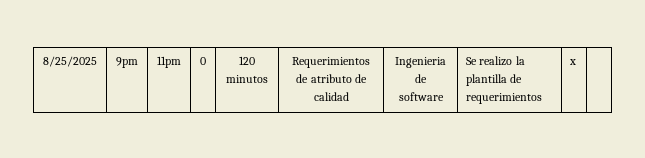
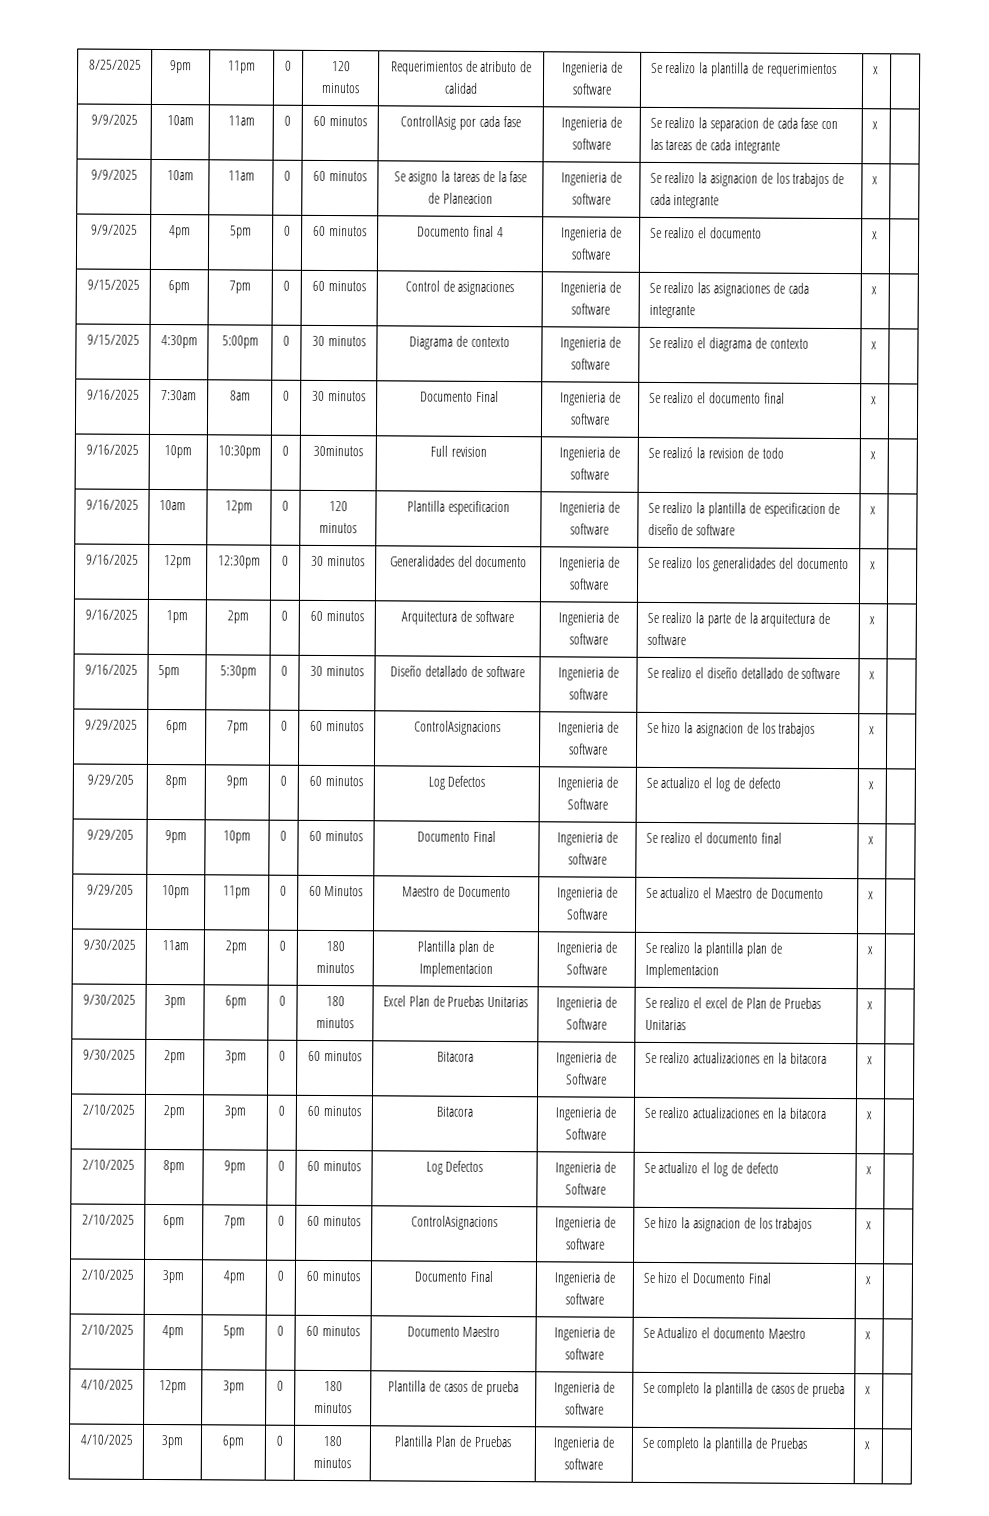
(577, 62) none -> [90,114,138,125] [166,115,194,126] [227,115,255,126] [284,115,291,126] [313,115,367,127] [400,115,521,130] [561,116,622,131] [572,138,611,150] [649,116,839,132] [649,138,780,154] [871,121,878,130] [90,169,138,180] [166,170,194,181] [227,170,255,181] [284,170,291,181] [313,170,367,182] [393,170,528,185] [428,192,493,204] [561,171,622,186] [572,193,611,205] [649,171,845,187] [649,193,720,209] [871,176,878,185] [90,224,138,235] [169,225,191,239] [230,225,252,239] [284,225,291,236] [313,225,367,237] [417,225,504,238] [561,226,622,241] [571,248,611,260] [649,226,762,239] [871,231,878,240] [86,279,140,290] [168,280,190,294] [229,280,251,294] [283,280,290,291] [312,280,366,292] [404,280,515,296] [560,281,621,296] [571,303,610,315] [648,281,809,297] [648,304,695,319] [870,286,877,295] [86,334,140,345] [160,335,198,349] [221,335,259,349] [283,335,290,346] [312,335,366,347] [409,335,510,350] [560,336,621,351] [571,358,610,370] [648,336,809,352] [870,341,877,350] [86,389,140,400] [161,390,197,401] [229,390,251,401] [283,390,290,401] [312,390,366,402] [420,390,499,403] [560,391,621,406] [570,413,610,425] [648,391,785,404] [870,396,877,405] [85,444,139,455] [164,445,192,459] [217,445,261,459] [282,445,289,456] [313,445,363,457] [430,445,487,457] [559,446,620,461] [570,468,609,480] [647,446,784,459] [869,451,876,460] [85,499,139,510] [158,500,186,511] [225,500,253,514] [282,500,289,511] [328,501,348,512] [319,522,357,534] [407,500,510,516] [559,501,620,516] [570,523,609,535] [647,501,841,517] [647,522,736,536] [869,506,876,515] [85,554,139,565] [164,555,192,569] [217,555,261,569] [282,555,289,566] [311,555,365,567] [389,555,528,568] [559,556,620,571] [570,578,609,590] [647,556,849,572] [869,561,876,570] [84,609,138,620] [166,610,188,624] [227,610,249,624] [281,610,288,621] [310,610,364,622] [401,610,514,625] [558,611,619,626] [569,633,608,645] [646,611,831,627] [646,633,686,646] [868,616,875,625] [84,664,138,675] [157,664,180,679] [219,665,257,679] [281,665,288,676] [310,665,364,677] [390,664,525,678] [558,666,619,681] [569,688,608,700] [646,666,841,680] [868,671,875,680] [84,719,138,730] [166,720,188,734] [227,720,249,734] [281,720,288,731] [310,720,364,732] [414,720,501,736] [558,721,619,736] [569,743,608,755] [646,721,816,737] [868,726,875,735] [86,774,134,785] [165,775,187,789] [226,775,248,789] [280,775,287,786] [309,775,363,787] [427,775,486,790] [557,776,618,791] [567,798,608,810] [645,776,781,792] [867,781,874,790] [86,829,134,840] [165,830,187,844] [223,830,251,844] [280,830,287,841] [309,830,363,842] [417,830,496,843] [557,831,618,846] [568,853,607,865] [645,831,782,844] [867,836,874,845] [86,884,134,895] [162,885,190,899] [223,885,251,899] [280,885,287,896] [308,885,364,897] [402,885,511,898] [557,886,618,901] [567,908,608,920] [645,886,824,899] [867,891,874,900] [82,939,136,950] [161,940,189,951] [225,940,247,954] [279,940,286,951] [325,941,345,952] [316,962,354,974] [417,940,494,955] [418,962,493,977] [556,941,617,956] [566,963,607,975] [644,941,782,957] [644,963,719,979] [866,946,873,955] [82,994,136,1005] [164,995,186,1009] [225,995,247,1009] [279,995,286,1006] [325,996,345,1007] [316,1017,354,1029] [382,995,529,1008] [556,996,617,1011] [566,1018,607,1030] [644,996,822,1009] [644,1019,686,1031] [866,1001,873,1010] [82,1049,136,1060] [164,1050,186,1064] [225,1050,247,1064] [279,1050,286,1061] [308,1050,362,1062] [437,1051,474,1062] [556,1051,617,1066] [566,1073,607,1085] [644,1051,827,1064] [866,1056,873,1065] [81,1104,135,1115] [163,1105,185,1119] [224,1105,246,1119] [278,1105,285,1116] [307,1105,361,1117] [436,1106,473,1117] [555,1106,616,1121] [565,1128,606,1140] [643,1106,826,1119] [865,1111,872,1120] [81,1159,135,1170] [163,1160,185,1174] [224,1160,246,1174] [278,1160,285,1171] [307,1160,361,1172] [425,1160,484,1175] [555,1161,616,1176] [565,1183,606,1195] [643,1161,779,1177] [865,1166,872,1175] [81,1214,135,1225] [163,1215,185,1229] [224,1215,246,1229] [278,1215,285,1226] [307,1215,361,1227] [411,1215,498,1231] [555,1216,616,1231] [566,1238,605,1250] [643,1216,813,1232] [865,1221,872,1230] [80,1269,134,1280] [162,1270,184,1284] [223,1270,245,1284] [277,1270,284,1281] [306,1270,360,1282] [414,1270,493,1282] [554,1271,615,1286] [565,1293,604,1305] [642,1271,771,1284] [864,1276,871,1285] [80,1324,134,1335] [162,1325,184,1339] [223,1325,245,1339] [277,1325,284,1336] [306,1325,360,1337] [406,1326,501,1338] [554,1326,615,1341] [565,1348,604,1360] [642,1326,806,1339] [864,1331,871,1340] [80,1379,134,1390] [159,1380,187,1394] [223,1380,245,1394] [277,1380,284,1391] [323,1380,343,1392] [314,1402,352,1414] [388,1380,519,1396] [554,1381,615,1396] [565,1403,604,1415] [642,1381,846,1398] [864,1386,871,1395] [79,1434,133,1445] [161,1435,183,1449] [222,1435,244,1449] [276,1435,283,1446] [322,1435,342,1447] [313,1457,351,1469] [394,1435,511,1448] [553,1436,614,1451] [564,1458,603,1470] [641,1436,807,1452] [863,1441,870,1450] // 9/9/2025 | 10am | 11am | 0 | 60 minutos | ControllAsig por cada fase | Ingenieria de software | Se realizo la separacion de cada fase con las tareas de cada integrante | x | // 9/9/2025 | 10am | 11am | 0 | 60 minutos | Se asigno la tareas de la fase de Planeacion | Ingenieria de software | Se realizo la asignacion de los trabajos de cada integrante | x | // 9/9/2025 | 4pm | 5pm | 0 | 60 minutos | Documento final 4 | Ingenieria de software | Se realizo el documento | x | // 9/15/2025 | 6pm | 7pm | 0 | 60 minutos | Control de asignaciones | Ingenieria de software | Se realizo las asignaciones de cada integrante | x | // 9/15/2025 | 4:30pm | 5:00pm | 0 | 30 minutos | Diagrama de contexto | Ingenieria de software | Se realizo el diagrama de contexto | x | // 9/16/2025 | 7:30am | 8am | 0 | 30 minutos | Documento Final | Ingenieria de software | Se realizo el documento final | x | // 9/16/2025 | 10pm | 10:30pm | 0 | 30minutos | Full revision | Ingenieria de software | Se realizó la revision de todo | x | // 9/16/2025 | 10am | 12pm | 0 | 120 minutos | Plantilla especificacion | Ingenieria de software | Se realizo la plantilla de especificacion de diseño de software | x | // 9/16/2025 | 12pm | 12:30pm | 0 | 30 minutos | Generalidades del documento | Ingenieria de software | Se realizo los generalidades del documento | x | // 9/16/2025 | 1pm | 2pm | 0 | 60 minutos | Arquitectura de software | Ingenieria de software | Se realizo la parte de la arquitectura de software | x | // 9/16/2025 | 5pm | 5:30pm | 0 | 30 minutos | Diseño detallado de software | Ingenieria de software | Se realizo el diseño detallado de software | x | // 9/29/2025 | 6pm | 7pm | 0 | 60 minutos | ControlAsignacions | Ingenieria de software | Se hizo la asignacion de los trabajos | x | // 9/29/205 | 8pm | 9pm | 0 | 60 minutos | Log Defectos | Ingenieria de Software | Se actualizo el log de defecto | x | // 9/29/205 | 9pm | 10pm | 0 | 60 minutos | Documento Final | Ingenieria de software | Se realizo el documento final | x | // 9/29/205 | 10pm | 11pm | 0 | 60 Minutos | Maestro de Documento | Ingenieria de Software | Se actualizo el Maestro de Documento | x | // 9/30/2025 | 11am | 2pm | 0 | 180 minutos | Plantilla plan de Implementacion | Ingenieria de Software | Se realizo la plantilla plan de Implementacion | x | // 9/30/2025 | 3pm | 6pm | 0 | 180 minutos | Excel Plan de Pruebas Unitarias | Ingenieria de Software | Se realizo el excel de Plan de Pruebas Unitarias | x | // 9/30/2025 | 2pm | 3pm | 0 | 60 minutos | Bitacora | Ingenieria de Software | Se realizo actualizaciones en la bitacora | x | // 2/10/2025 | 2pm | 3pm | 0 | 60 minutos | Bitacora | Ingenieria de Software | Se realizo actualizaciones en la bitacora | x | // 2/10/2025 | 8pm | 9pm | 0 | 60 minutos | Log Defectos | Ingenieria de Software | Se actualizo el log de defecto | x | // 2/10/2025 | 6pm | 7pm | 0 | 60 minutos | ControlAsignacions | Ingenieria de software | Se hizo la asignacion de los trabajos | x | // 2/10/2025 | 3pm | 4pm | 0 | 60 minutos | Documento Final | Ingenieria de software | Se hizo el Documento Final | x | // 2/10/2025 | 4pm | 5pm | 0 | 60 minutos | Documento Maestro | Ingenieria de software | Se Actualizo el documento Maestro | x | // 4/10/2025 | 12pm | 3pm | 0 | 180 minutos | Plantilla de casos de prueba | Ingenieria de software | Se completo la plantilla de casos de prueba | x | // 4/10/2025 | 3pm | 6pm | 0 | 180 minutos | Plantilla Plan de Pruebas | Ingenieria de software | Se completo la plantilla de Pruebas | x |

